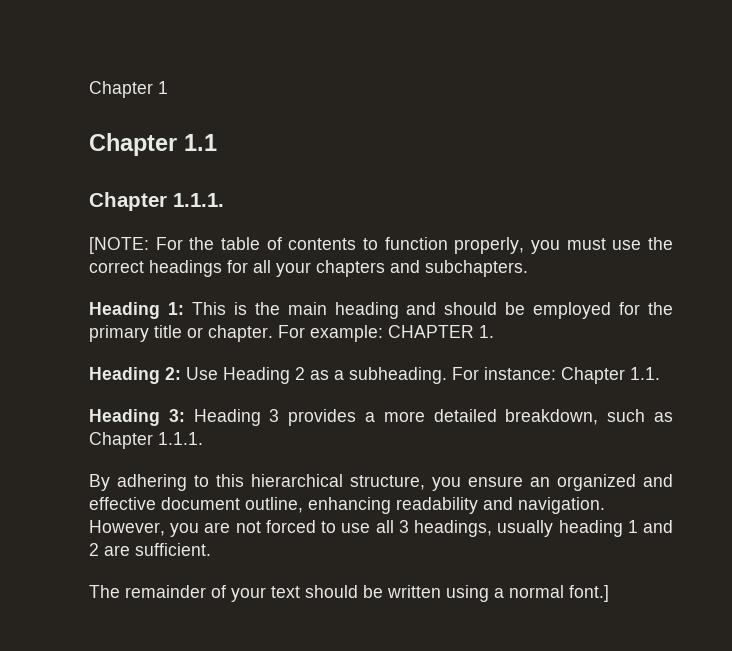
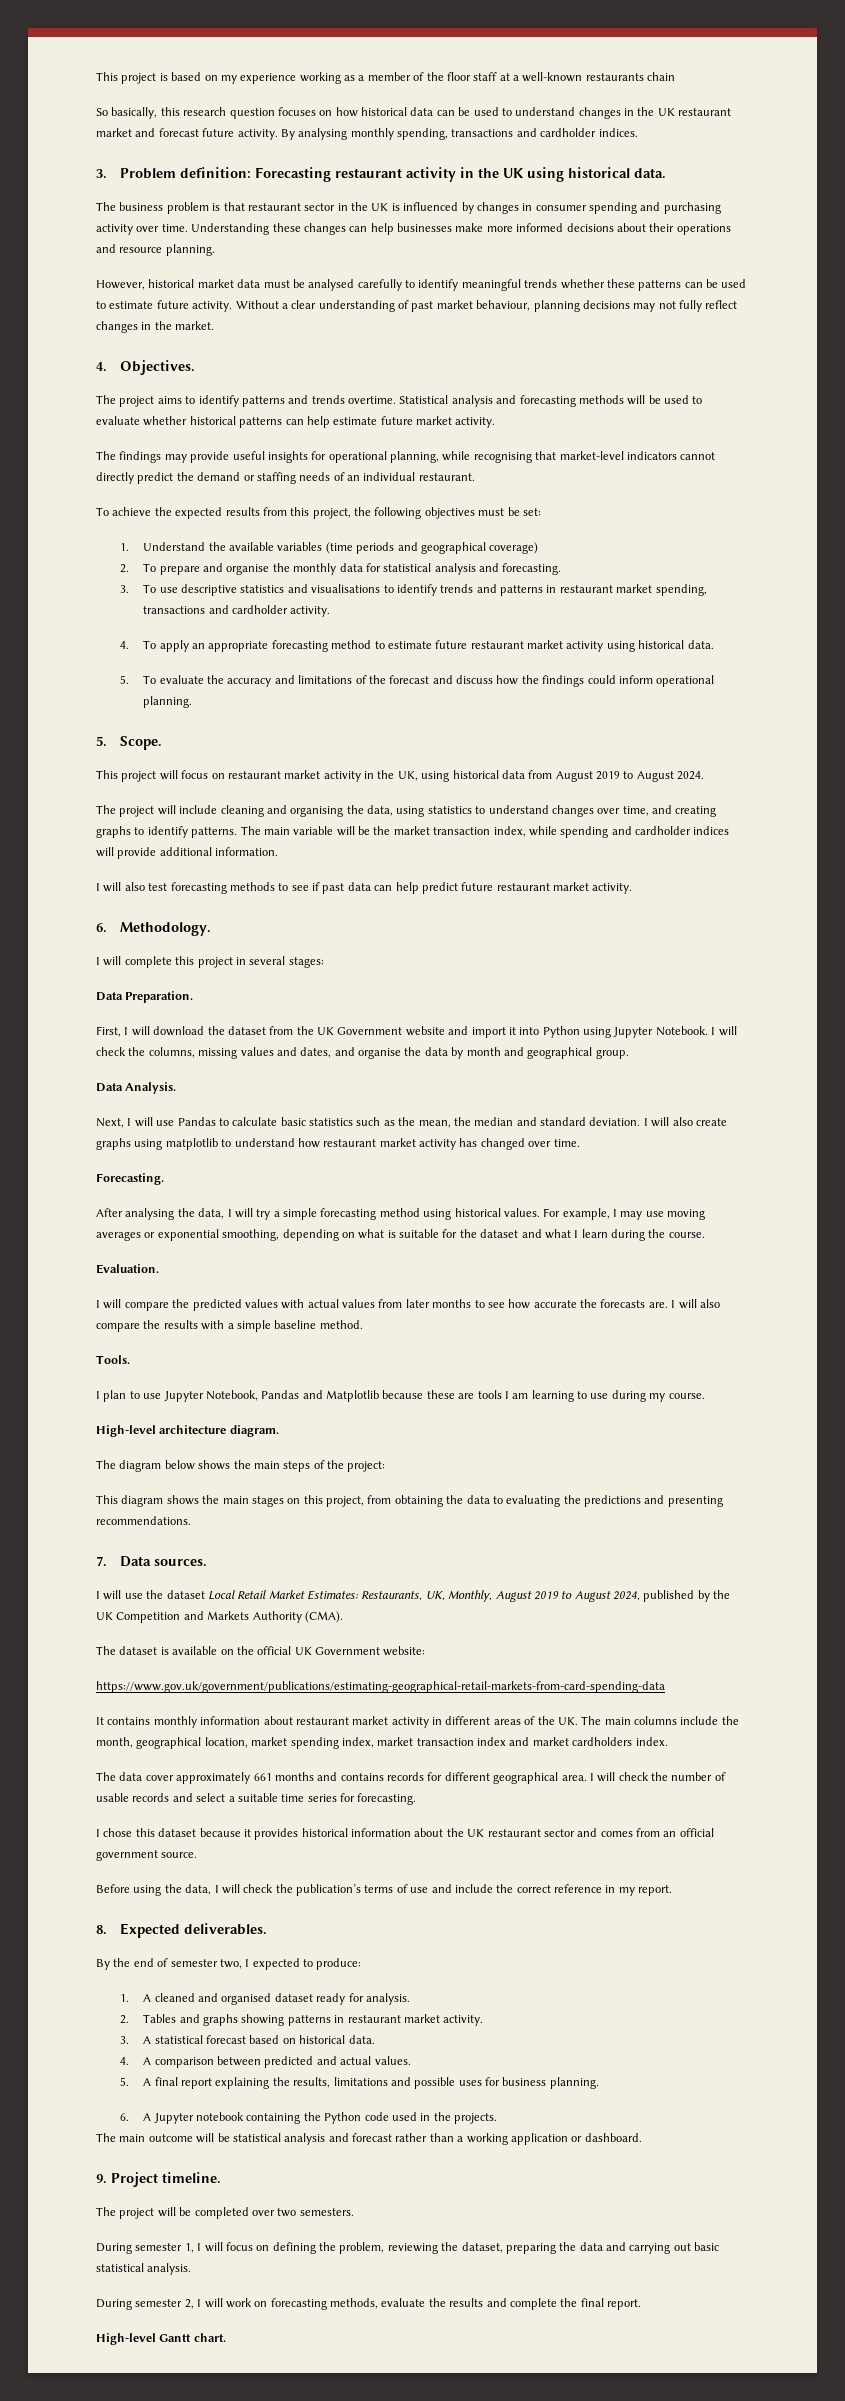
[89,81,168,98] [89,133,217,156] [89,192,224,211] [89,237,673,254] [89,260,528,277] [89,302,673,319] [89,325,494,342] [89,367,660,384] [89,409,673,426] [89,432,203,449] [89,474,673,491] [89,497,605,514] [89,520,673,537] [89,543,211,556] [89,585,609,602] Chapter 1 // Chapter 1.1 // Chapter 1.1.1. // [NOTE: For the table of contents to function properly, you must use the correct headings for all your chapters and subchapters. // Heading 1: This is the main heading and should be employed for the primary title or chapter. For example: CHAPTER 1. // Heading 2: Use Heading 2 as a subheading. For instance: Chapter 1.1. // Heading 3: Heading 3 provides a more detailed breakdown, such as Chapter 1.1.1. // By adhering to this hierarchical structure, you ensure an organized and effective document outline, enhancing readability and navigation. However, you are not forced to use all 3 headings, usually heading 1 and 2 are sufficient. // The remainder of your text should be written using a normal font.] -> [96,72,676,84] [96,107,732,119] [96,128,638,140] [96,167,666,182] [96,202,721,214] [96,223,731,235] [96,244,215,256] [96,279,747,291] [96,300,738,312] [96,321,215,333] [96,360,195,375] [96,395,703,407] [96,416,496,428] [96,451,716,463] [96,472,475,484] [96,507,541,519] [119,542,539,554] [119,563,562,575] [119,584,707,596] [143,605,331,617] [119,640,714,652] [119,675,715,687] [143,696,193,708] [96,736,162,750] [96,770,705,782] [96,805,717,817] [96,826,730,838] [96,847,279,859] [96,882,633,894] [96,922,211,936] [96,956,324,968] [96,991,194,1003] [96,1026,737,1038] [96,1047,629,1059] [96,1082,177,1094] [96,1117,727,1128] [96,1138,580,1150] [96,1173,164,1185] [96,1208,706,1220] [96,1229,705,1241] [96,1264,159,1274] [96,1299,720,1311] [96,1320,363,1332] [96,1355,130,1364] [96,1390,705,1402] [96,1425,279,1437] [96,1460,386,1472] [96,1495,723,1507] [96,1516,191,1525] [96,1556,207,1567] [96,1590,731,1602] [96,1611,343,1623] [96,1646,426,1656] [96,1681,665,1693] [96,1716,739,1728] [96,1737,668,1749] [96,1772,726,1784] [96,1793,417,1805] [96,1828,714,1840] [96,1850,198,1861] [96,1884,673,1896] [96,1923,267,1938] [96,1958,362,1970] [119,1993,410,2005] [119,2014,484,2026] [119,2035,375,2044] [119,2056,411,2068] [119,2077,599,2089] [119,2112,498,2124] [96,2133,642,2145] [96,2172,221,2187] [96,2207,354,2219] [96,2242,720,2254] [96,2263,192,2275] [96,2298,641,2310] [96,2333,226,2345] This project is based on my experience working as a member of the floor staff at a well-known restaurants chain // So basically, this research question focuses on how historical data can be used to understand changes in the UK restaurant market and forecast future activity. By analysing monthly spending, transactions and cardholder indices. // 3. Problem definition: Forecasting restaurant activity in the UK using historical data. // The business problem is that restaurant sector in the UK is influenced by changes in consumer spending and purchasing activity over time. Understanding these changes can help businesses make more informed decisions about their operations and resource planning. // However, historical market data must be analysed carefully to identify meaningful trends whether these patterns can be used to estimate future activity. Without a clear understanding of past market behaviour, planning decisions may not fully reflect changes in the market. // 4. Objectives. // The project aims to identify patterns and trends overtime. Statistical analysis and forecasting methods will be used to evaluate whether historical patterns can help estimate future market activity. // The findings may provide useful insights for operational planning, while recognising that market-level indicators cannot directly predict the demand or staffing needs of an individual restaurant. // To achieve the expected results from this project, the following objectives must be set: // 1. Understand the available variables (time periods and geographical coverage) // 2. To prepare and organise the monthly data for statistical analysis and forecasting. // 3. To use descriptive statistics and visualisations to identify trends and patterns in restaurant market spending, transactions and cardholder activity. // 4. To apply an appropriate forecasting method to estimate future restaurant market activity using historical data. // 5. To evaluate the accuracy and limitations of the forecast and discuss how the findings could inform operational planning. // 5. Scope. // This project will focus on restaurant market activity in the UK, using historical data from August 2019 to August 2024. // The project will include cleaning and organising the data, using statistics to understand changes over time, and creating graphs to identify patterns. The main variable will be the market transaction index, while spending and cardholder indices will provide additional information. // I will also test forecasting methods to see if past data can help predict future restaurant market activity. // 6. Methodology. // I will complete this project in several stages: // Data Preparation. // First, I will download the dataset from the UK Government website and import it into Python using Jupyter Notebook. I will check the columns, missing values and dates, and organise the data by month and geographical group. // Data Analysis. // Next, I will use Pandas to calculate basic statistics such as the mean, the median and standard deviation. I will also create graphs using matplotlib to understand how restaurant market activity has changed over time. // Forecasting. // After analysing the data, I will try a simple forecasting method using historical values. For example, I may use moving averages or exponential smoothing, depending on what is suitable for the dataset and what I learn during the course. // Evaluation. // I will compare the predicted values with actual values from later months to see how accurate the forecasts are. I will also compare the results with a simple baseline method. // Tools. // I plan to use Jupyter Notebook, Pandas and Matplotlib because these are tools I am learning to use during my course. // High-level architecture diagram. // The diagram below shows the main steps of the project: // This diagram shows the main stages on this project, from obtaining the data to evaluating the predictions and presenting recommendations. // 7. Data sources. // I will use the dataset Local Retail Market Estimates: Restaurants, UK, Monthly, August 2019 to August 2024, published by the UK Competition and Markets Authority (CMA). // The dataset is available on the official UK Government website: // https://www.gov.uk/government/publications/estimating-geographical-retail-markets-from-card-spending-data // It contains monthly information about restaurant market activity in different areas of the UK. The main columns include the month, geographical location, market spending index, market transaction index and market cardholders index. // The data cover approximately 661 months and contains records for different geographical area. I will check the number of usable records and select a suitable time series for forecasting. // I chose this dataset because it provides historical information about the UK restaurant sector and comes from an official government source. // Before using the data, I will check the publication’s terms of use and include the correct reference in my report. // 8. Expected deliverables. // By the end of semester two, I expected to produce: // 1. A cleaned and organised dataset ready for analysis. // 2. Tables and graphs showing patterns in restaurant market activity. // 3. A statistical forecast based on historical data. // 4. A comparison between predicted and actual values. // 5. A final report explaining the results, limitations and possible uses for business planning. // 6. A Jupyter notebook containing the Python code used in the projects. // The main outcome will be statistical analysis and forecast rather than a working application or dashboard. // 9. Project timeline. // The project will be completed over two semesters. // During semester 1, I will focus on defining the problem, reviewing the dataset, preparing the data and carrying out basic statistical analysis. // During semester 2, I will work on forecasting methods, evaluate the results and complete the final report. // High-level Gantt chart.

